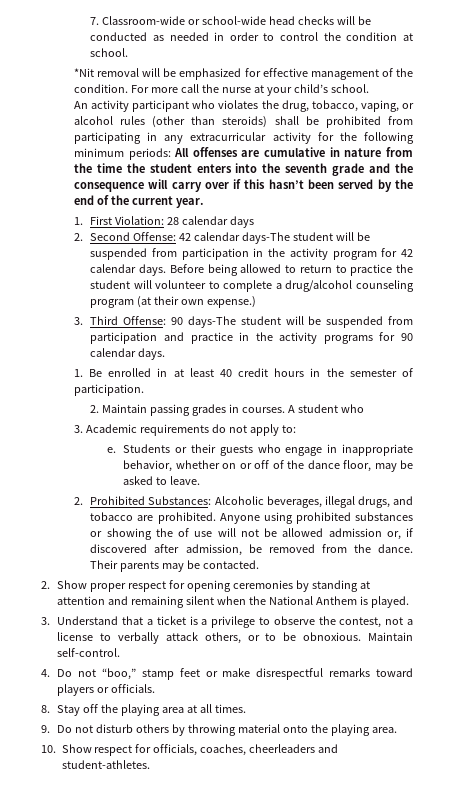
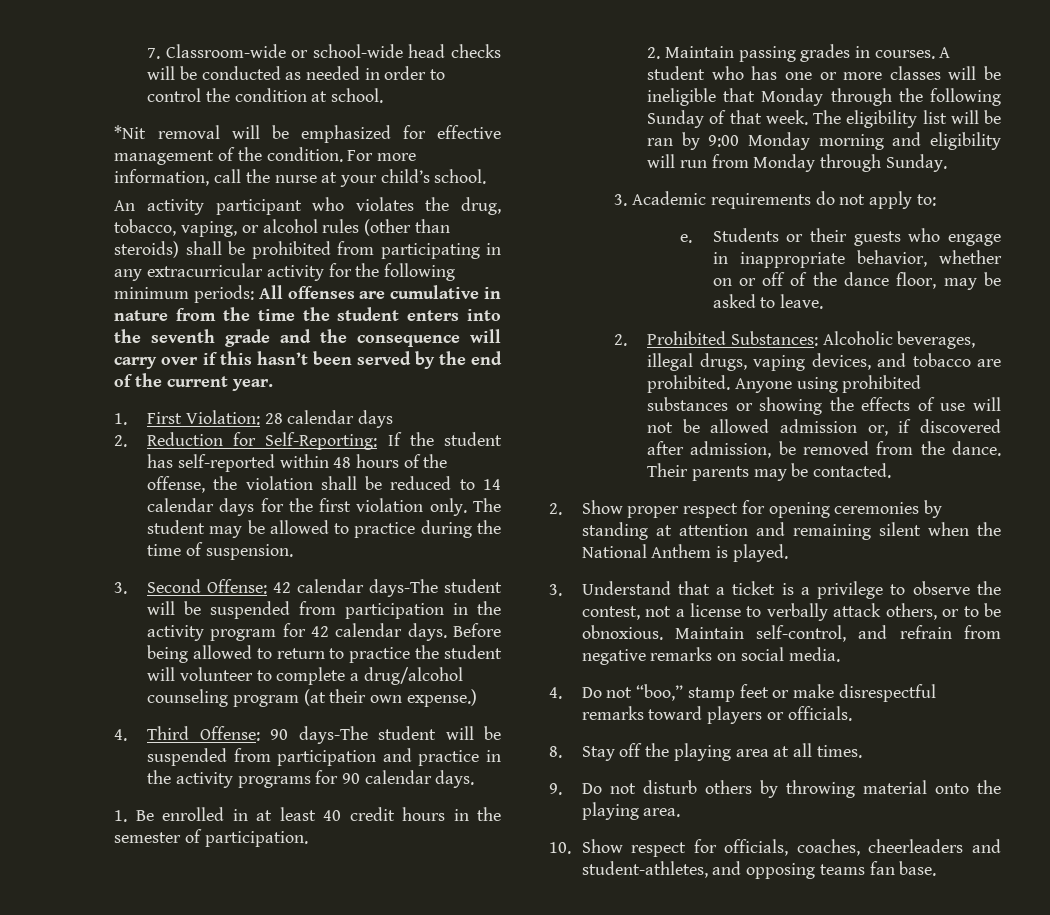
(178, 90) none -> [114,169,210,186] information,
(83, 237) none -> [147,432,502,450] [147,454,448,472] [147,476,501,493] [147,498,501,516] [147,520,501,538] [147,542,293,560] [114,582,128,594] Reduction for Self-Reporting: If the student has self-reported within 48 hours of the offense, the violation shall be reduced to 14 calendar days for the first violation only. The student may be allowed to practice during the time of suspension. // 3.
[73,317,83,325] 3. -> [114,729,128,741] 4.
(365, 408) none -> [751,66,1001,80] [647,88,1001,106] [647,110,1001,128] [647,132,1001,150] [647,154,947,172] has one or more classes will be ineligible that Monday through the following Sunday of that week. The eligibility list will be ran by 9:00 Monday morning and eligibility will run from Monday through Sunday.
(390, 502) none -> [753,353,871,371] vaping devices,
(173, 532) none -> [861,397,911,411] effects
[57,648,121,657] self-control. -> [756,625,1001,642] [581,647,840,665] self-control, and refrain from negative remarks on social media.
[61,760,150,769] student-athletes. -> [581,861,937,879] student-athletes, and opposing teams fan base.

